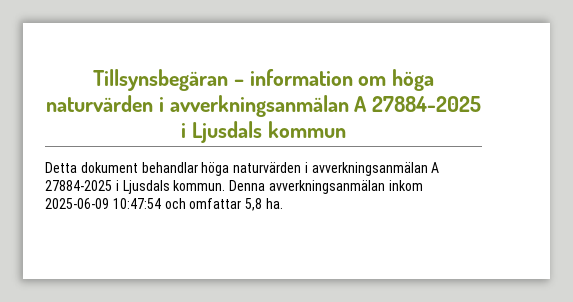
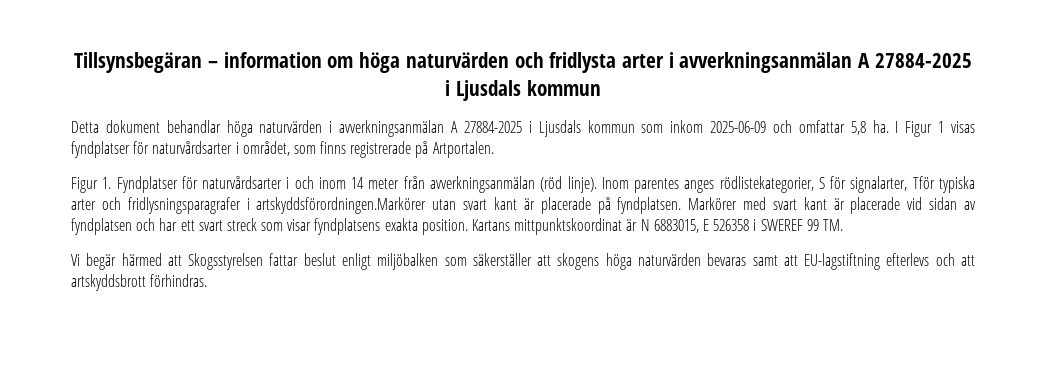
(153, 103) none -> [514,52,664,73] och fridlysta arter
[173,180,385,194] kommun. Denna avverkningsanmälan -> [587,120,664,133] kommun som
[112,198,161,209] 10:47:54 -> (767, 127) none
(283, 203) none -> [895,121,976,137] [71,141,494,158] [71,176,975,193] [71,197,977,214] [71,218,843,235] [71,253,976,270] [71,274,208,291] I Figur 1 visas fyndplatser för naturvårdsarter i området, som finns registrerade på Artportalen. // Figur 1. Fyndplatser för naturvårdsarter i och inom 14 meter från avverkningsanmälan (röd linje). Inom parentes anges rödlistekategorier, S för signalarter, Tför typiska arter och fridlysningsparagrafer i artskyddsförordningen.Markörer utan svart kant är placerade på fyndplatsen. Markörer med svart kant är placerade vid sidan av fyndplatsen och har ett svart streck som visar fyndplatsens exakta position. Kartans mittpunktskoordinat är N 6883015, E 526358 i SWEREF 99 TM. // Vi begär härmed att Skogsstyrelsen fattar beslut enligt miljöbalken som säkerställer att skogens höga naturvärden bevaras samt att EU-lagstiftning efterlevs och att artskyddsbrott förhindras.

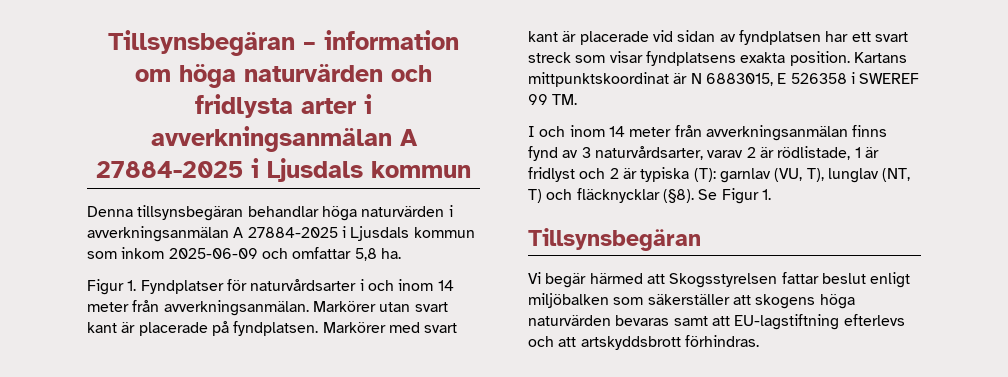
[71,120,160,133] Detta dokument -> [87,205,244,221] Denna tillsynsbegäran
[895,121,976,137] [71,141,494,158] I Figur 1 visas fyndplatser för naturvårdsarter i området, som finns registrerade på Artportalen. -> (401, 253) none
[429,176,975,193] [71,197,427,214] avverkningsanmälan (röd linje). Inom parentes anges rödlistekategorier, S för signalarter, Tför typiska arter och fridlysningsparagrafer i artskyddsförordningen.Markörer -> [163,300,376,316] avverkningsanmälan. Markörer
[136,218,156,231] och -> (821, 37) none
(843, 225) none -> [528,125,888,141] [528,146,879,161] [528,167,911,183] [528,188,771,204] [528,228,701,251] // I och inom 14 meter från avverkningsanmälan finns fynd av 3 naturvårdsarter, varav 2 är rödlistade, 1 är fridlyst och 2 är typiska (T): garnlav (VU, T), lunglav (NT, T) och fläcknycklar (§8). Se Figur 1. // Tillsynsbegäran

